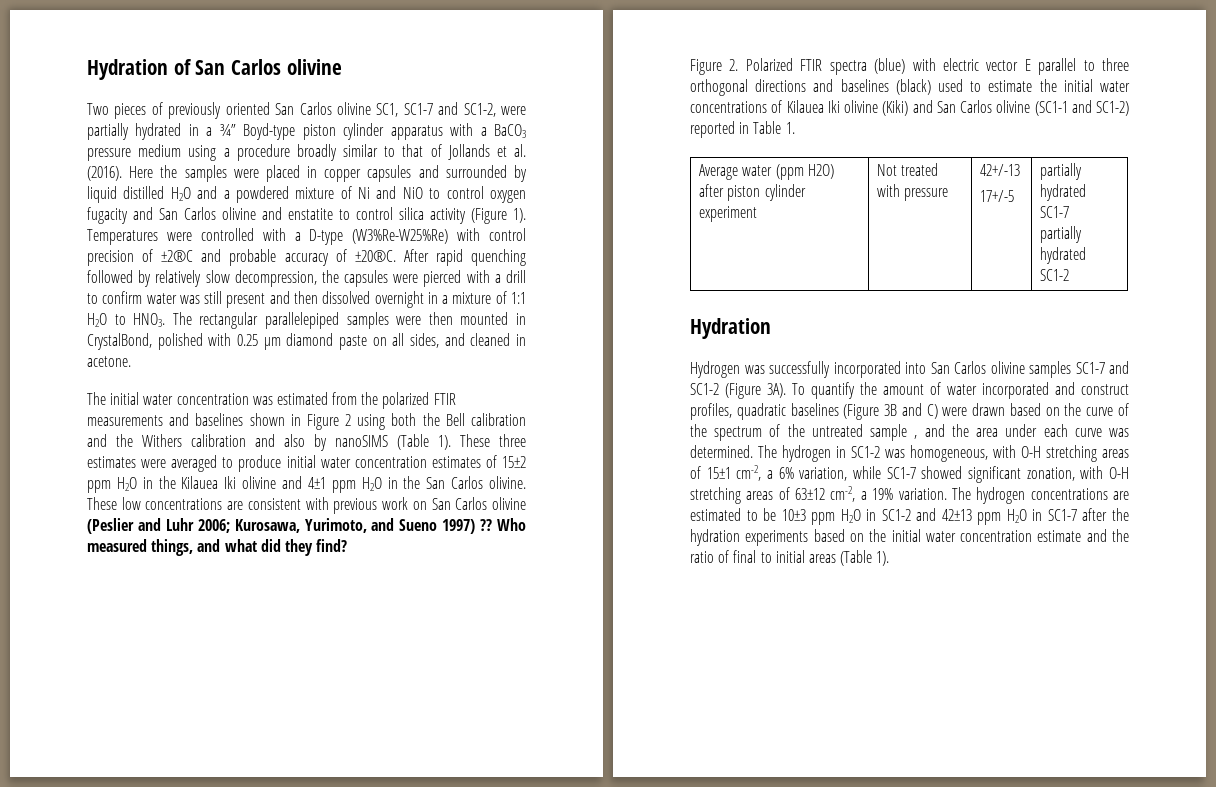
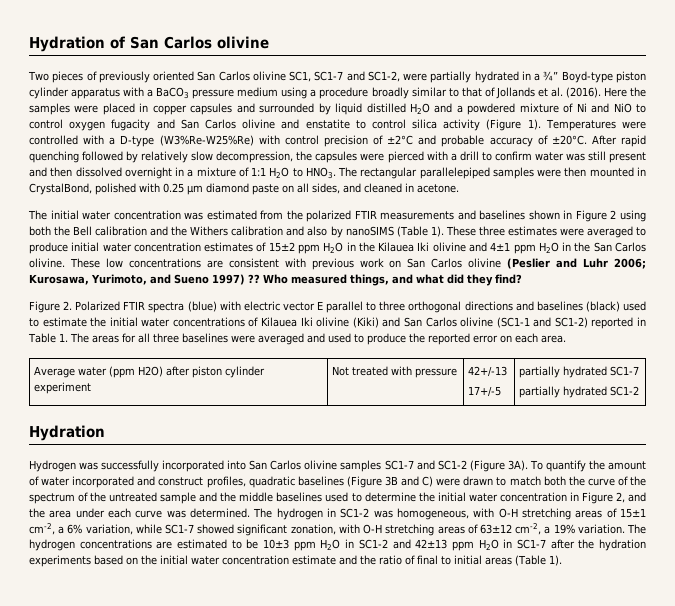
[161,250,194,262] ±2®C -> [387,135,414,145] ±2°C
[354,250,396,262] ±20®C. -> [551,135,587,145] ±20°C.
(795, 128) none -> [69,333,566,345] The areas for all three baselines were averaged and used to produce the reported error on each area.
[1009,403,1060,416] based on -> [496,476,566,486] to match both
[914,435,918,439] , -> [199,492,625,504] and the middle baselines used to determine the initial water concentration in Figure 2,

